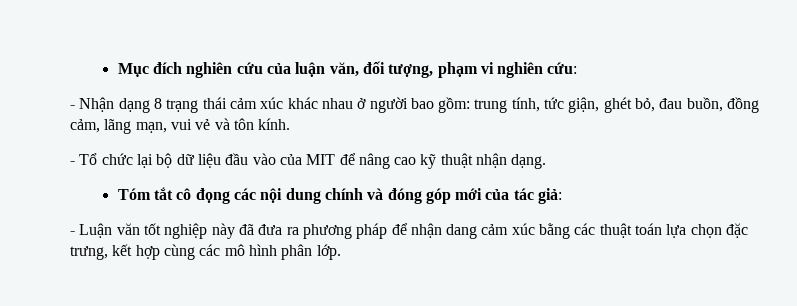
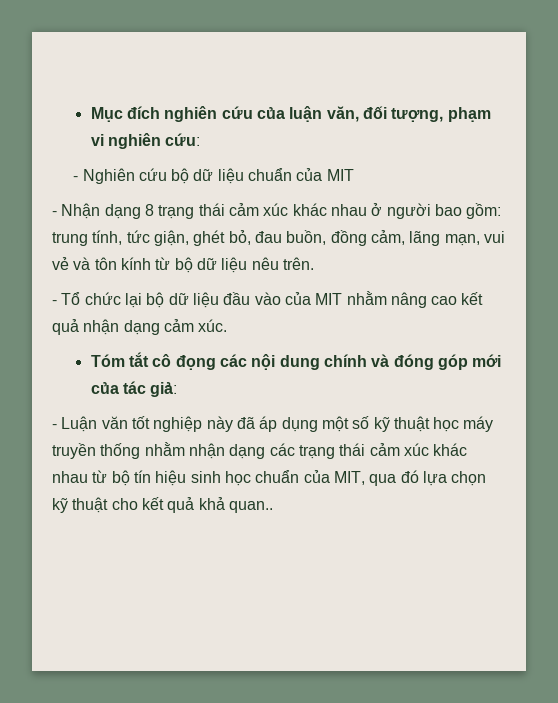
(578, 68) none -> [73,168,354,184] // - Nghiên cứu bộ dữ liệu chuẩn của MIT
[258,118,291,130] kính. -> [120,257,314,273] kính từ bộ dữ liệu nêu trên.
[339,153,356,165] để -> [346,291,387,305] nhằm
[420,153,547,169] kỹ thuật nhận dạng. -> [461,292,484,305] [52,319,228,335] kết quả nhận dạng cảm xúc.
[258,223,749,239] [70,244,341,260] đưa ra phương pháp để nhận dang cảm xúc bằng các thuật toán lựa chọn đặc trưng, kết hợp cùng các mô hình phân lớp. -> [259,416,494,432] [52,442,468,459] [52,470,487,486] [52,497,273,513] áp dụng một số kỹ thuật học máy truyền thống nhằm nhận dạng các trạng thái cảm xúc khác nhau từ bộ tín hiệu sinh học chuẩn của MIT, qua đó lựa chọn kỹ thuật cho kết quả khả quan..

